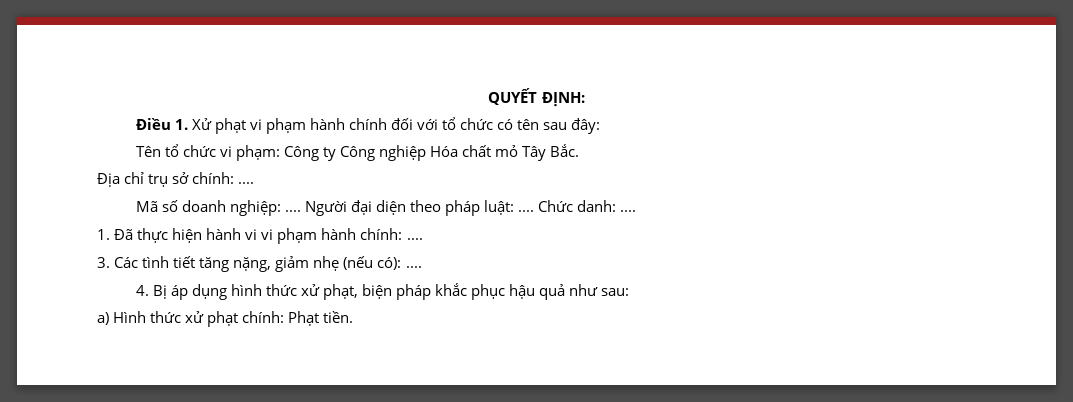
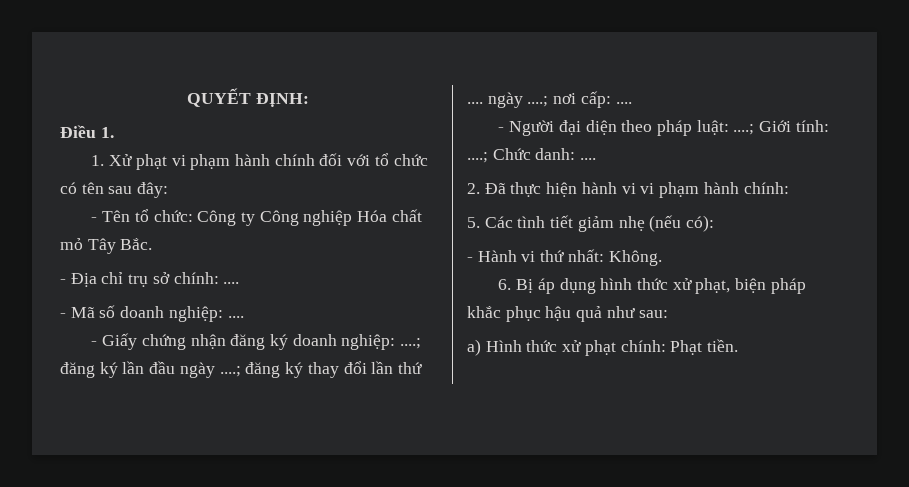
(188, 124) none -> [91,155,105,166] // 1.
(601, 126) none -> [91,217,98,222] -
[182,145,280,161] chức vi phạm: -> [153,210,193,222] chức:
(580, 150) none -> [60,279,66,284] -
(255, 183) none -> [60,313,66,318] -
(301, 211) none -> [91,333,422,350] [60,361,422,378] [467,91,632,108] [498,127,505,132] // - Giấy chứng nhận đăng ký doanh nghiệp: ....; đăng ký lần đầu ngày ....; đăng ký thay đổi lần thứ .... ngày ....; nơi cấp: .... // -
[518,210,535,212] .... -> [733,120,829,135] [467,152,488,163] ....; Giới tính: ....;
[97,229,110,240] 1. -> [467,183,480,194] 2.
[406,238,423,240] [97,257,110,268] .... // 3. -> [467,217,480,228] // 5.
[199,257,272,272] tăng nặng, -> (574, 221) none
[405,266,422,268] [135,285,149,296] .... // 4. -> [467,249,662,266] [498,279,512,290] // - Hành vi thứ nhất: Không. // 6.

